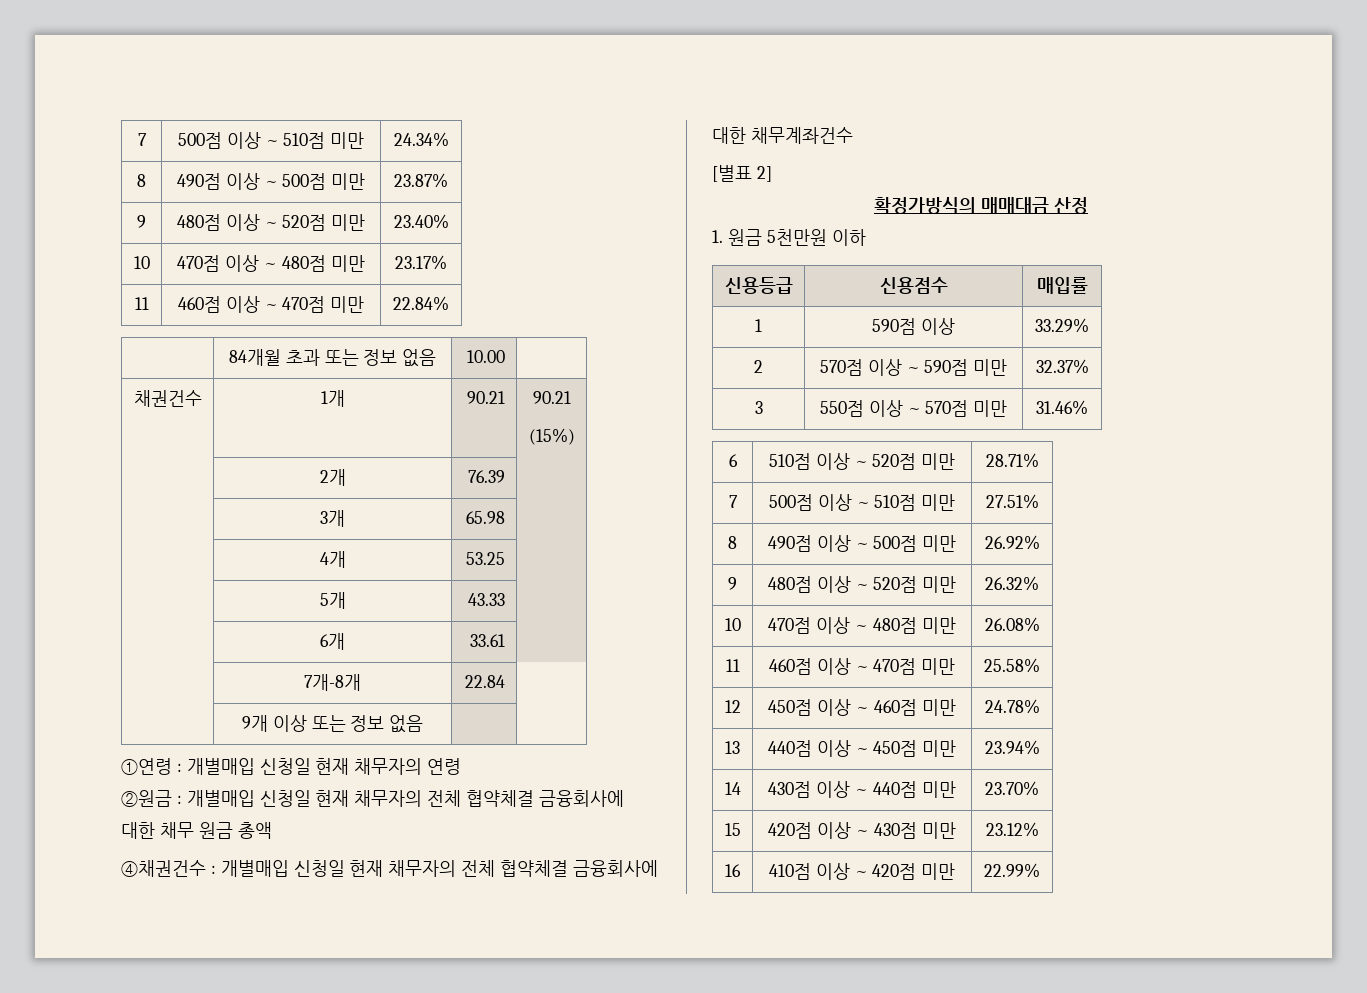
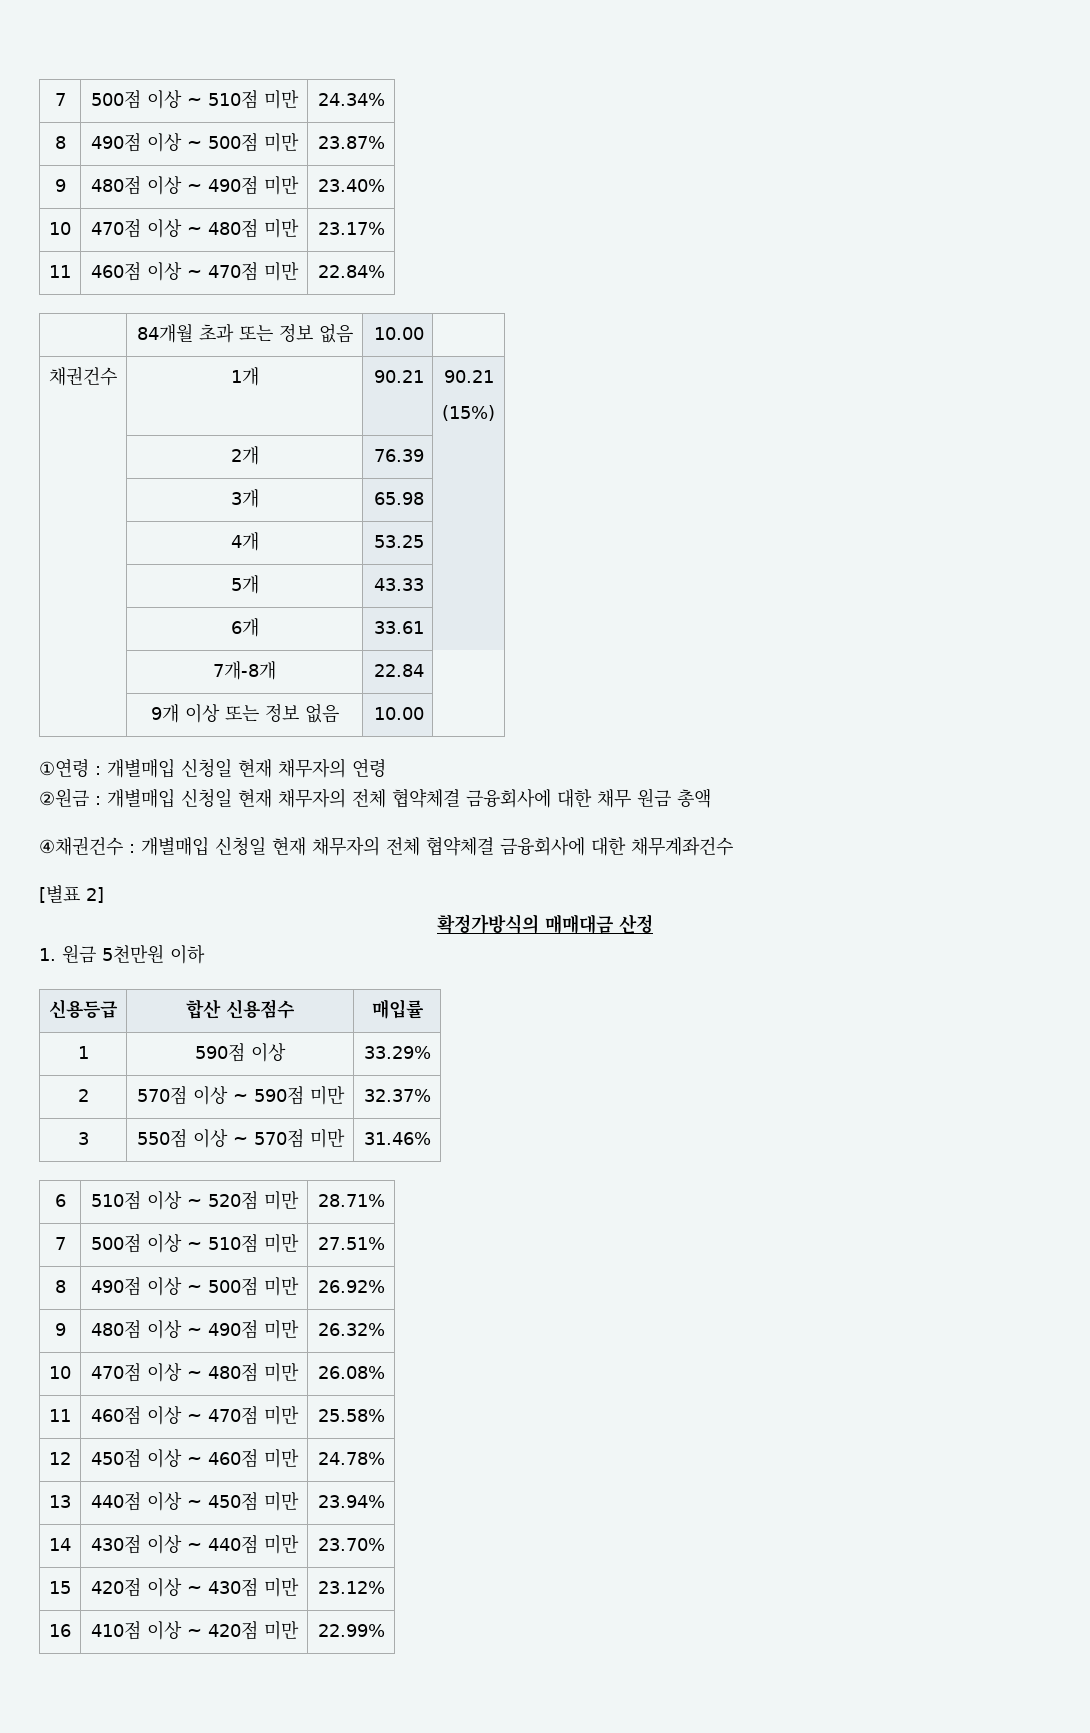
[282,214,327,231] 520점 -> [207,176,258,195] 490점
(424, 724) none -> [373,707,424,720] 10.00
(793, 285) none -> [186,999,221,1019] 합산
[873,576,918,593] 520점 -> [207,1320,258,1339] 490점

